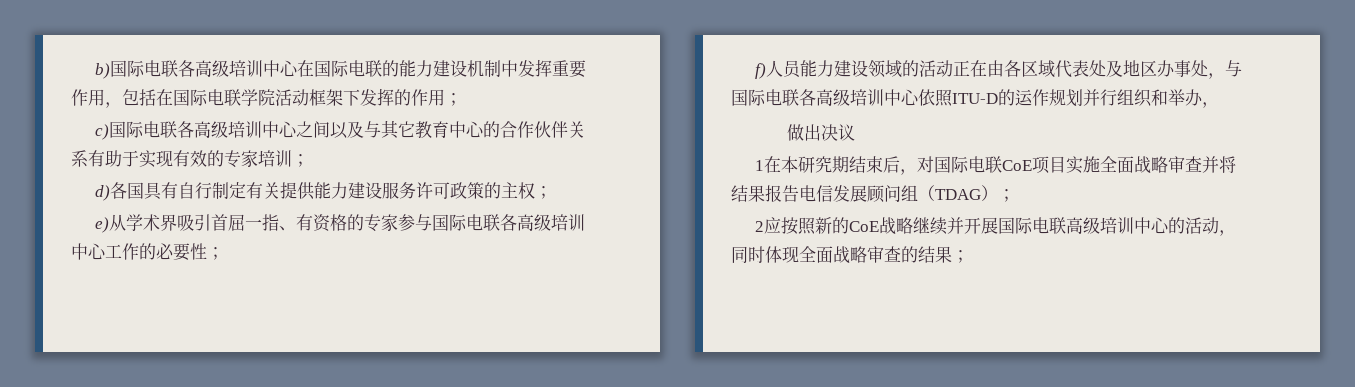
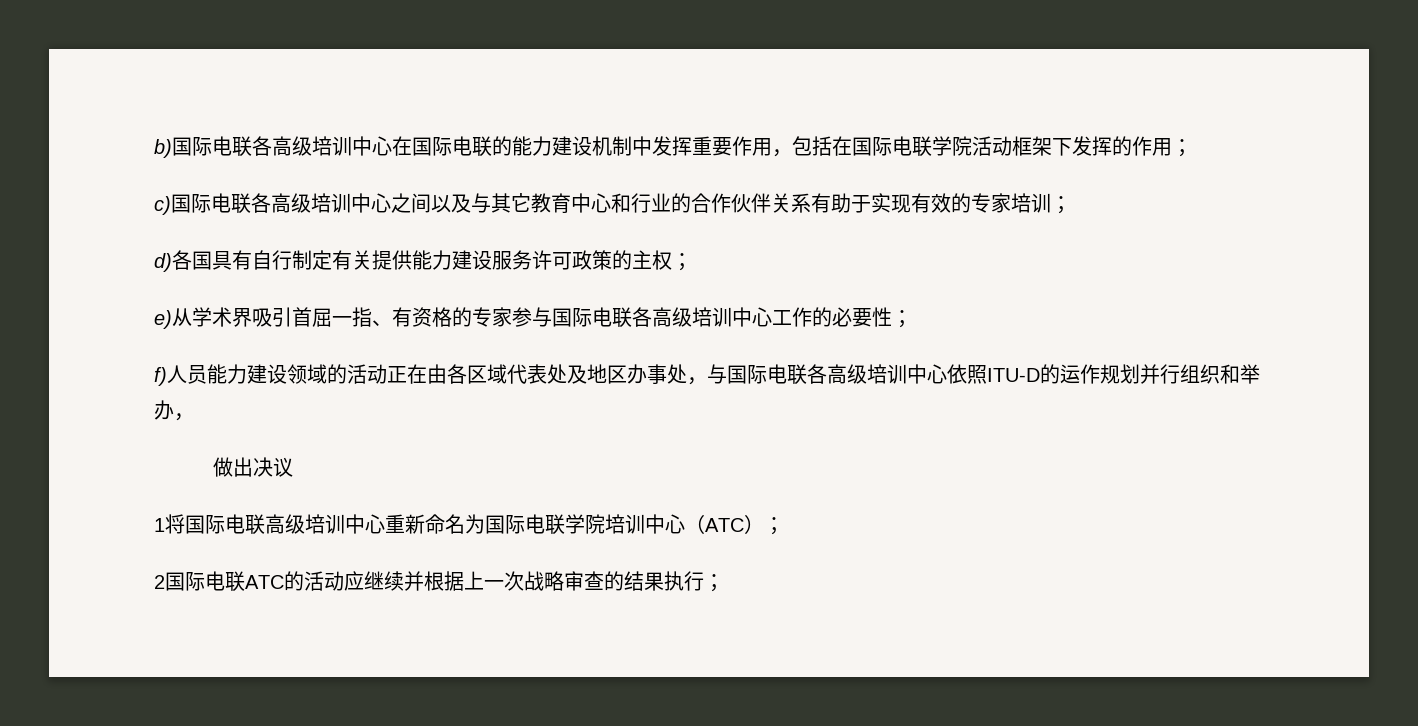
(485, 129) none -> [611,193,671,213] 和行业
[764,156,1237,175] [731,185,1015,203] [755,217,999,235] 在本研究期结束后，对国际电联CoE项目实施全面战略审查并将结果报告电信发展顾问组（TDAG）； // 2应按照新的CoE战略继续并开展 -> [165,514,185,534] 将
[1168,217,1237,236] [731,246,833,263] 的活动，同时体现全面 -> [385,514,784,535] [154,571,524,592] 重新命名为国际电联学院培训中心（ATC）； // 2国际电联ATC的活动应继续并根据上一次
(952, 254) none -> [664,571,704,591] 执行

